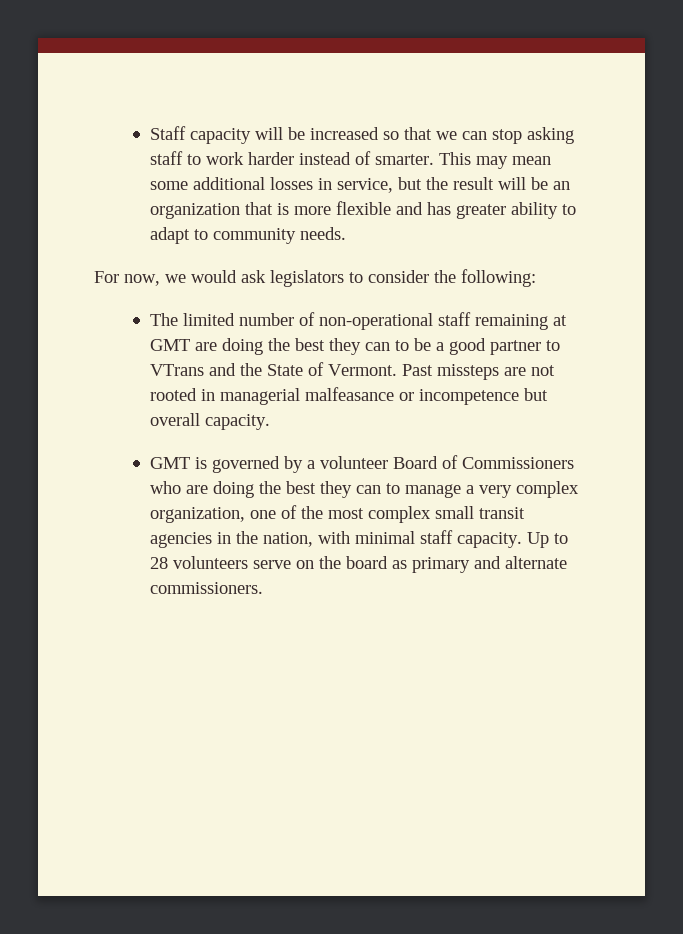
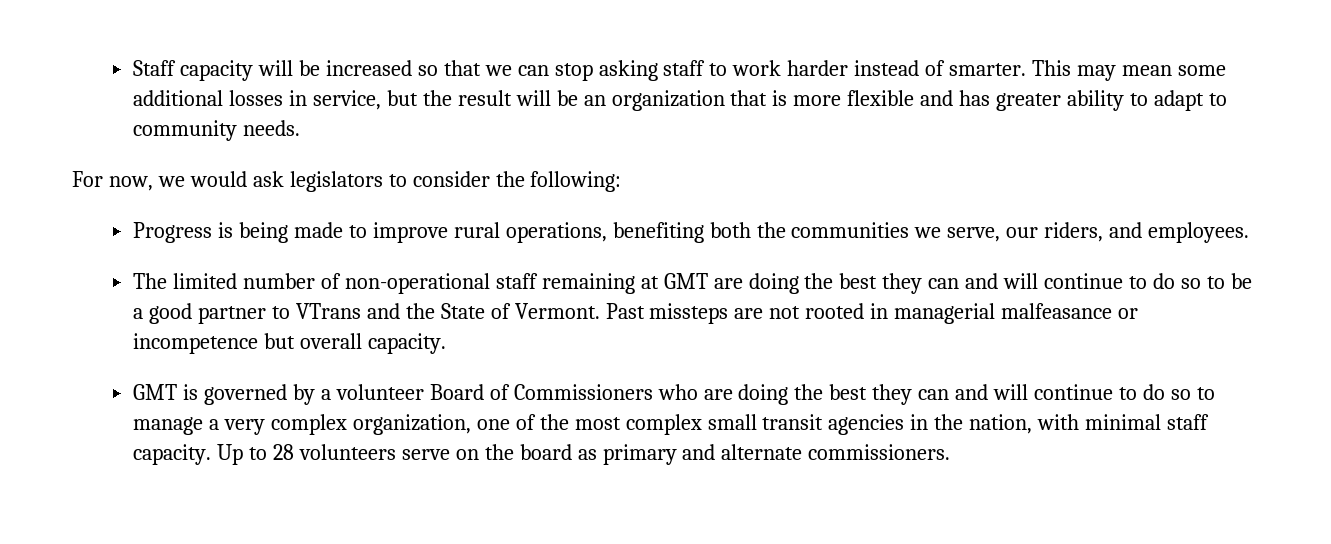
(536, 278) none -> [133,222,1250,243] // Progress is being made to improve rural operations, benefiting both the communities we serve, our riders, and employees.
(391, 346) none -> [965,273,1201,289] and will continue to do so
(382, 489) none -> [955,384,1191,400] and will continue to do so

